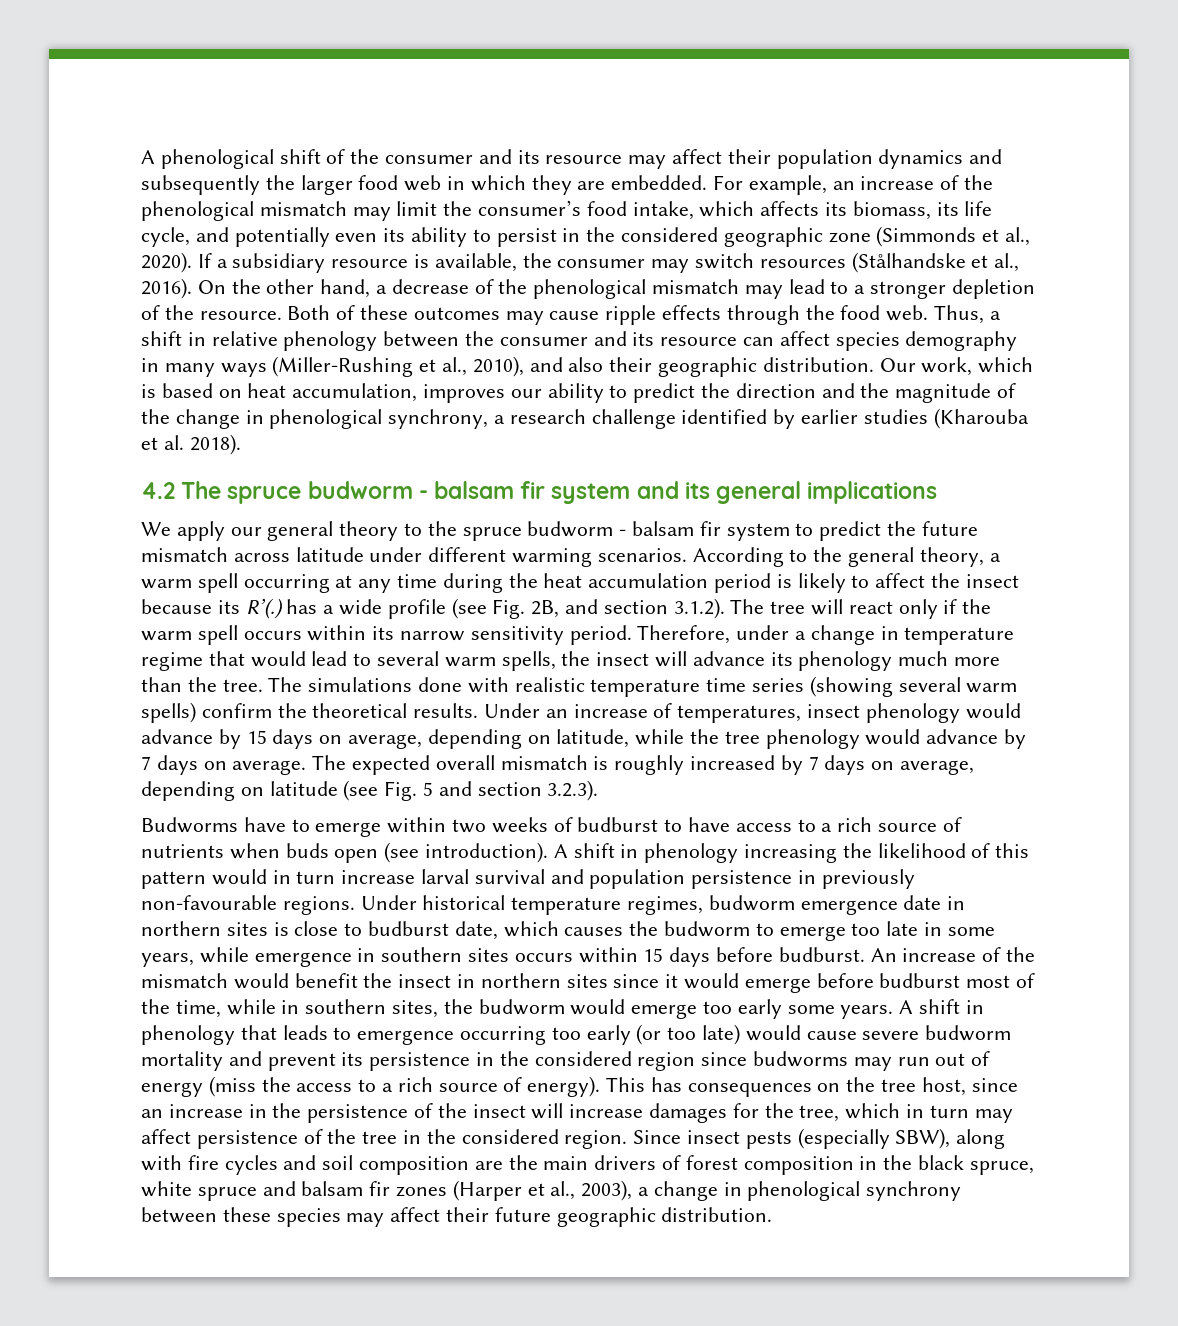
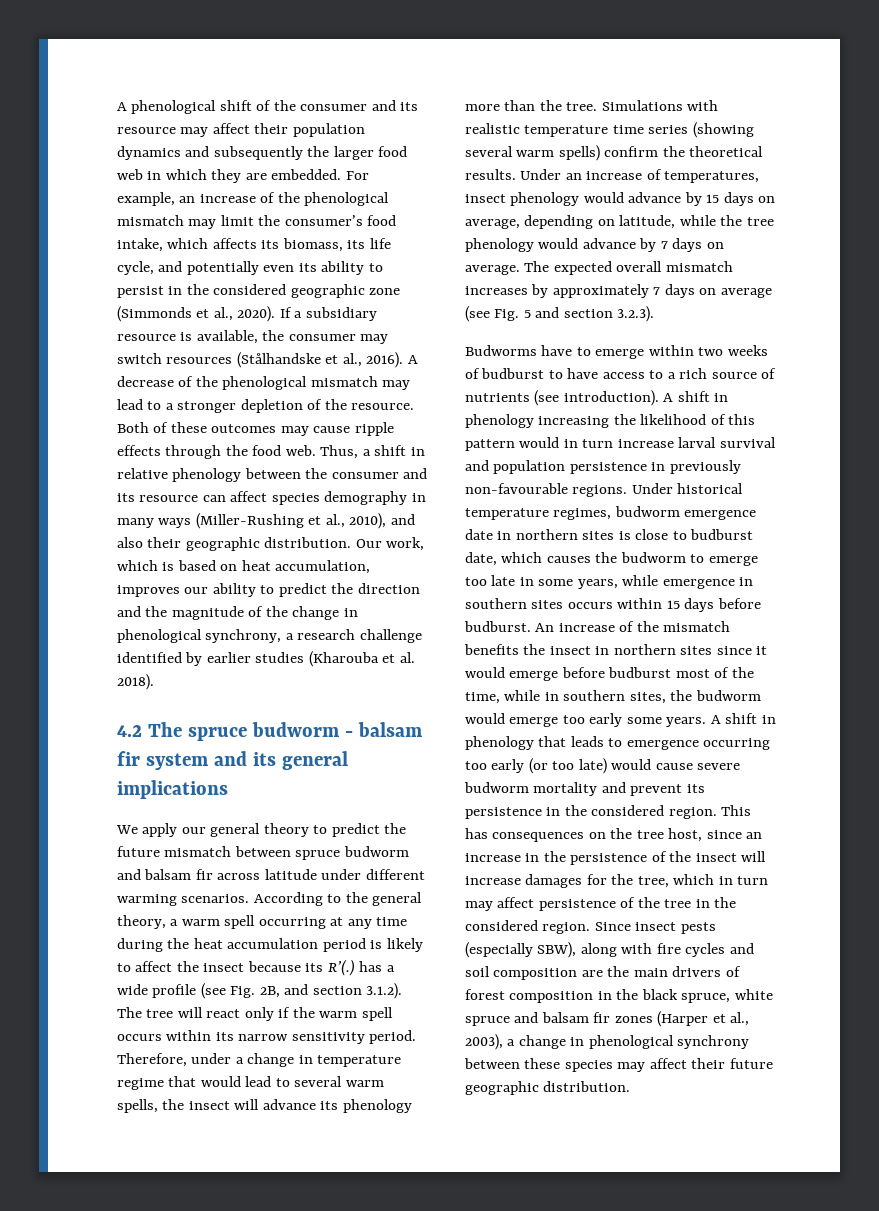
[197,279,388,298] On the other hand, a -> [407,355,418,364] A
[427,521,978,541] [141,547,228,562] the spruce budworm - balsam fir system to predict the future mismatch -> [331,823,407,837] [117,846,409,860] [117,869,213,880] predict the future mismatch between spruce budworm and balsam fir
[898,651,949,666] much -> (412, 1106) none
[268,677,463,692] The simulations done -> [601,100,683,111] Simulations
[593,755,975,775] [141,781,338,801] is roughly increased by 7 days on average, depending on latitude -> [465,284,772,298] increases by approximately 7 days on average
[229,843,379,863] when buds open -> (530, 397) none
[233,973,358,989] would benefit -> [464,644,519,655] benefits
[637,1051,991,1071] [141,1076,601,1097] region since budworms may run out of energy (miss the access to a rich source of energy). -> [668,807,717,819] region.

